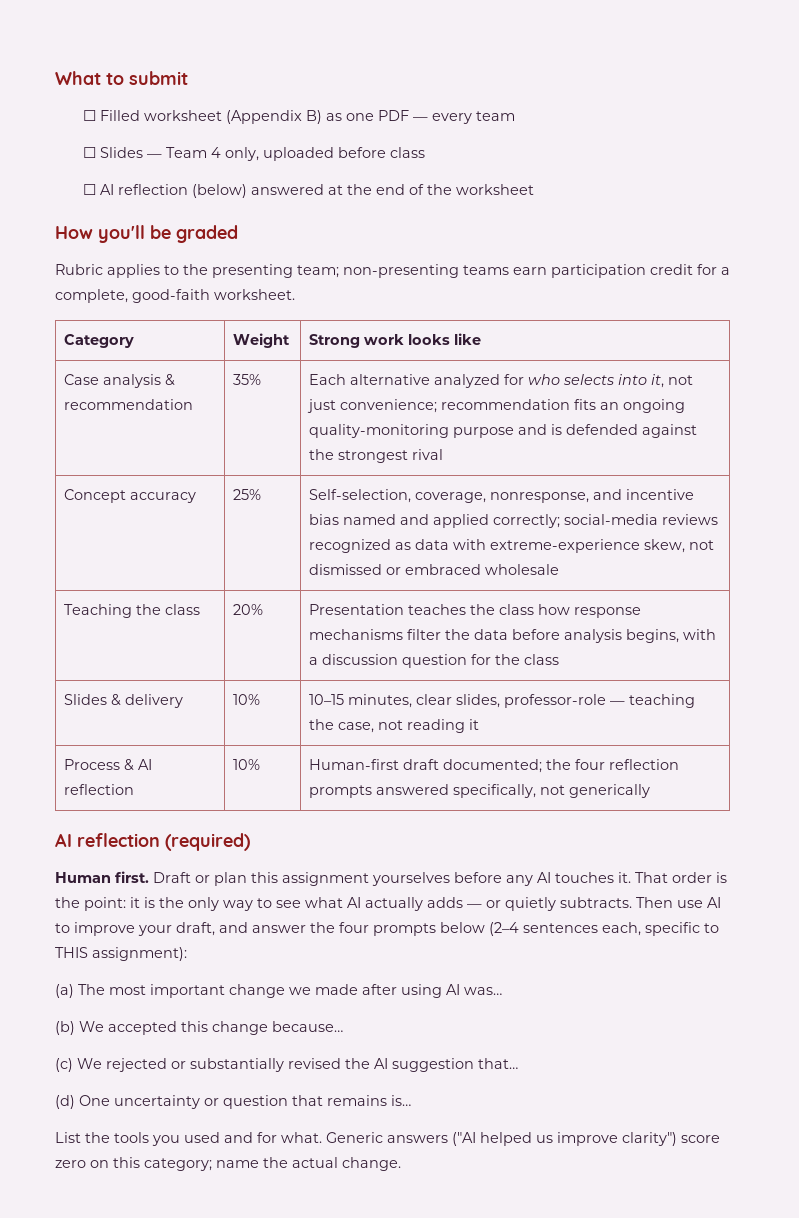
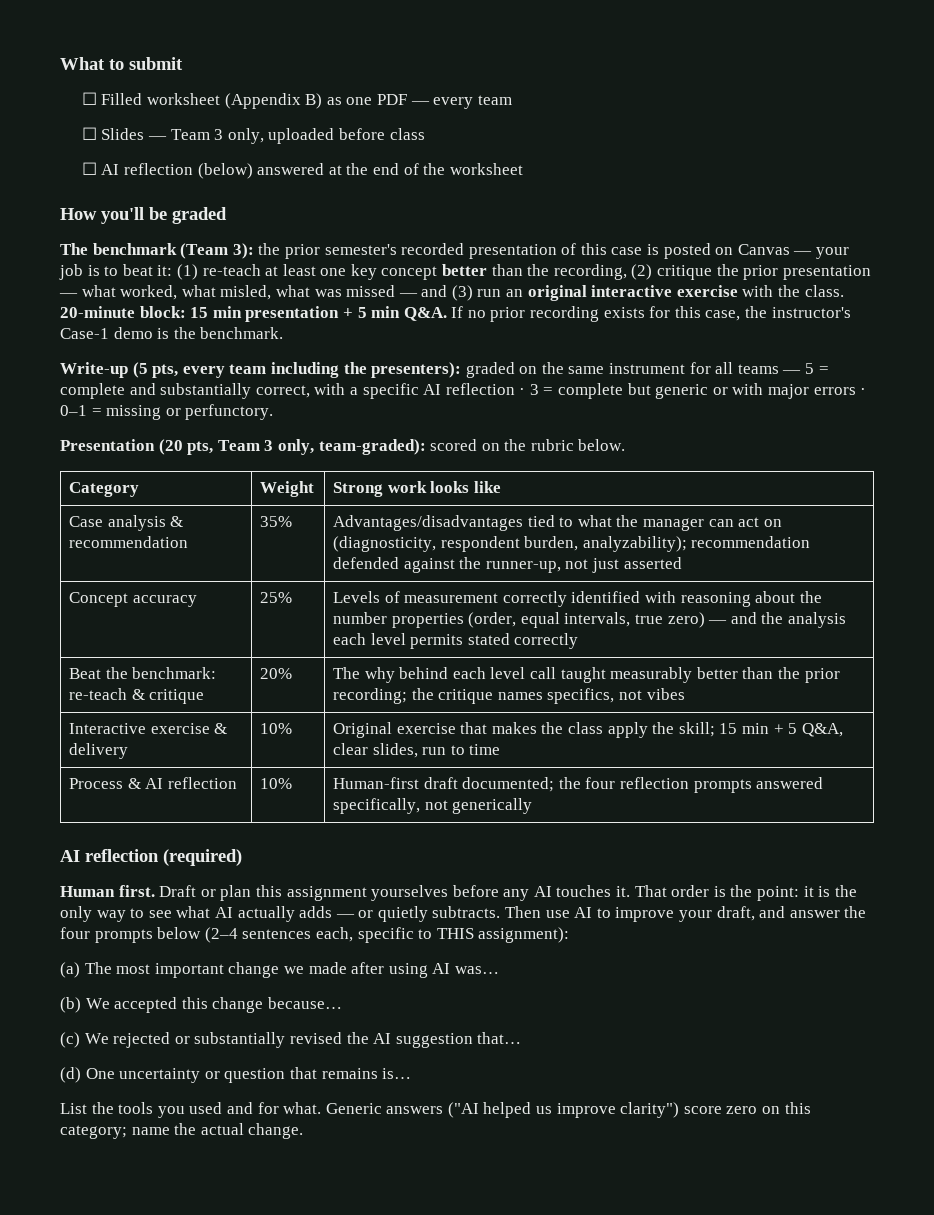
[210,147,221,158] 4 -> [214,129,224,140] 3
[55,264,730,278] [55,289,295,303] Rubric applies to the presenting team; non-presenting teams earn participation credit for a complete, good-faith worksheet. -> [60,243,850,259] [59,264,871,280] [59,285,844,301] [60,306,851,322] [60,327,284,339] [60,362,829,378] [60,383,867,399] [60,404,274,420] [60,439,626,455] The benchmark (Team 3): the prior semester's recorded presentation of this case is posted on Canvas — your job is to beat it: (1) re-teach at least one key concept better than the recording, (2) critique the prior presentation — what worked, what misled, what was missed — and (3) run an original interactive exercise with the class. 20-minute block: 15 min presentation + 5 min Q&A. If no prior recording exists for this case, the instructor's Case-1 demo is the benchmark. // Write-up (5 pts, every team including the presenters): graded on the same instrument for all teams — 5 = complete and substantially correct, with a specific AI reflection · 3 = complete but generic or with major errors · 0–1 = missing or perfunctory. // Presentation (20 pts, Team 3 only, team-graded): scored on the rubric below.
[309,374,694,388] [307,399,686,413] [309,424,698,438] [309,449,444,463] [64,489,197,503] [233,489,262,500] [309,489,695,503] [309,514,719,528] [309,539,715,553] [309,564,560,575] [64,604,201,618] [233,604,264,615] [309,604,642,618] [309,629,717,643] [309,654,560,668] [64,694,184,708] [233,694,261,705] [309,694,696,708] [309,719,480,733] Each alternative analyzed for who selects into it, not just convenience; recommendation fits an ongoing quality-monitoring purpose and is defended against the strongest rival // Concept accuracy | 25% | Self-selection, coverage, nonresponse, and incentive bias named and applied correctly; social-media reviews recognized as data with extreme-experience skew, not dismissed or embraced wholesale // Teaching the class | 20% | Presentation teaches the class how response mechanisms filter the data before analysis begins, with a discussion question for the class // Slides & delivery | 10% | 10–15 minutes, clear slides, professor-role — teaching the case, not reading it -> [333,515,782,531] [333,536,811,552] [333,557,682,573] [69,592,197,607] [260,592,293,603] [333,591,822,607] [333,612,847,628] [333,633,579,649] [69,667,217,679] [69,688,205,704] [260,668,293,679] [333,667,840,683] [333,688,685,704] [69,723,228,734] [69,743,129,759] [260,723,293,734] [333,722,843,738] [333,743,501,758] Advantages/disadvantages tied to what the manager can act on (diagnosticity, respondent burden, analyzability); recommendation defended against the runner-up, not just asserted // Concept accuracy | 25% | Levels of measurement correctly identified with reasoning about the number properties (order, equal intervals, true zero) — and the analysis each level permits stated correctly // Beat the benchmark: re-teach & critique | 20% | The why behind each level call taught measurably better than the prior recording; the critique names specifics, not vibes // Interactive exercise & delivery | 10% | Original exercise that makes the class apply the skill; 15 min + 5 Q&A, clear slides, run to time

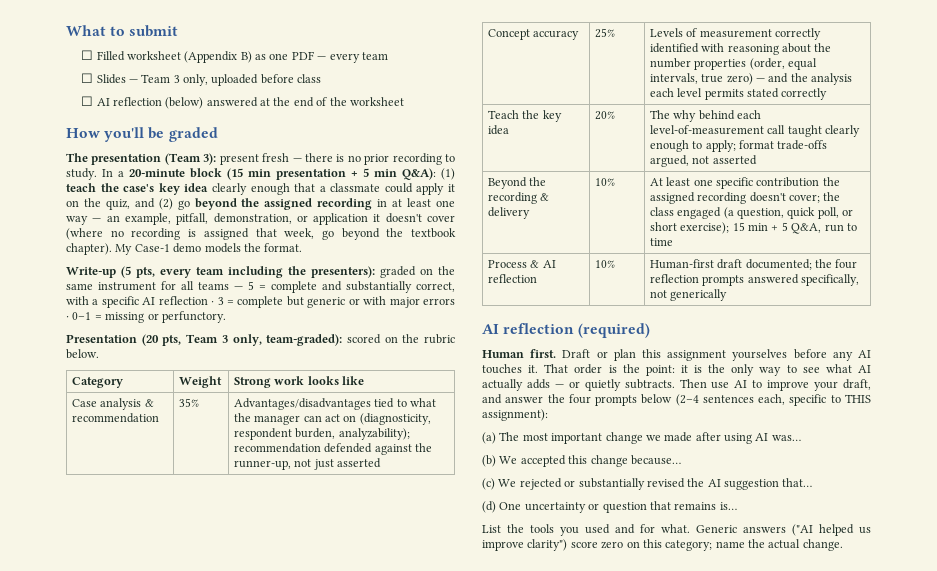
[92,243,177,255] benchmark -> [91,154,162,165] presentation
[258,243,850,259] [59,264,871,280] [59,285,844,301] [60,306,209,318] the prior semester's recorded presentation of this case is posted on Canvas — your job is to beat it: (1) re-teach at least one key concept better than the recording, (2) critique the prior presentation — what worked, what misled, what was missed — and (3) run an original interactive exercise with the class. 20-minute block: 15 -> [219,153,456,165] [66,168,243,180] present fresh — there is no prior recording to study. In a 20-minute block (15
[403,306,851,322] [60,327,284,339] Q&A. If no prior recording exists for this case, the instructor's Case-1 demo is the benchmark. -> [402,168,455,180] [66,183,455,195] [66,198,455,210] [66,213,456,225] [66,228,456,240] [66,243,303,255] Q&A): (1) teach the case's key idea clearly enough that a classmate could apply it on the quiz, and (2) go beyond the assigned recording in at least one way — an example, pitfall, demonstration, or application it doesn't cover (where no recording is assigned that week, go beyond the textbook chapter). My Case-1 demo models the format.
[69,667,217,679] [69,688,205,704] Beat the benchmark: re-teach & critique -> [487,110,562,122] [487,125,509,135] Teach the key idea
[490,667,526,679] level -> [649,125,764,135] level-of-measurement
[610,667,840,683] [333,688,685,704] [69,723,228,734] [69,743,129,759] [260,723,293,734] [333,722,715,738] measurably better than the prior recording; the critique names specifics, not vibes // Interactive exercise & delivery | 10% | Original exercise that makes the class apply the skill; -> [825,125,861,137] [649,140,828,152] [649,155,757,167] [487,177,547,189] [487,192,550,204] [487,207,530,219] [594,178,615,186] [649,177,840,189] [649,192,841,204] [649,207,854,219] [649,222,730,234] clearly enough to apply; format trade-offs argued, not asserted // Beyond the recording & delivery | 10% | At least one specific contribution the assigned recording doesn't cover; the class engaged (a question, quick poll, or short exercise);
[333,743,418,758] clear slides, -> (822, 228) none

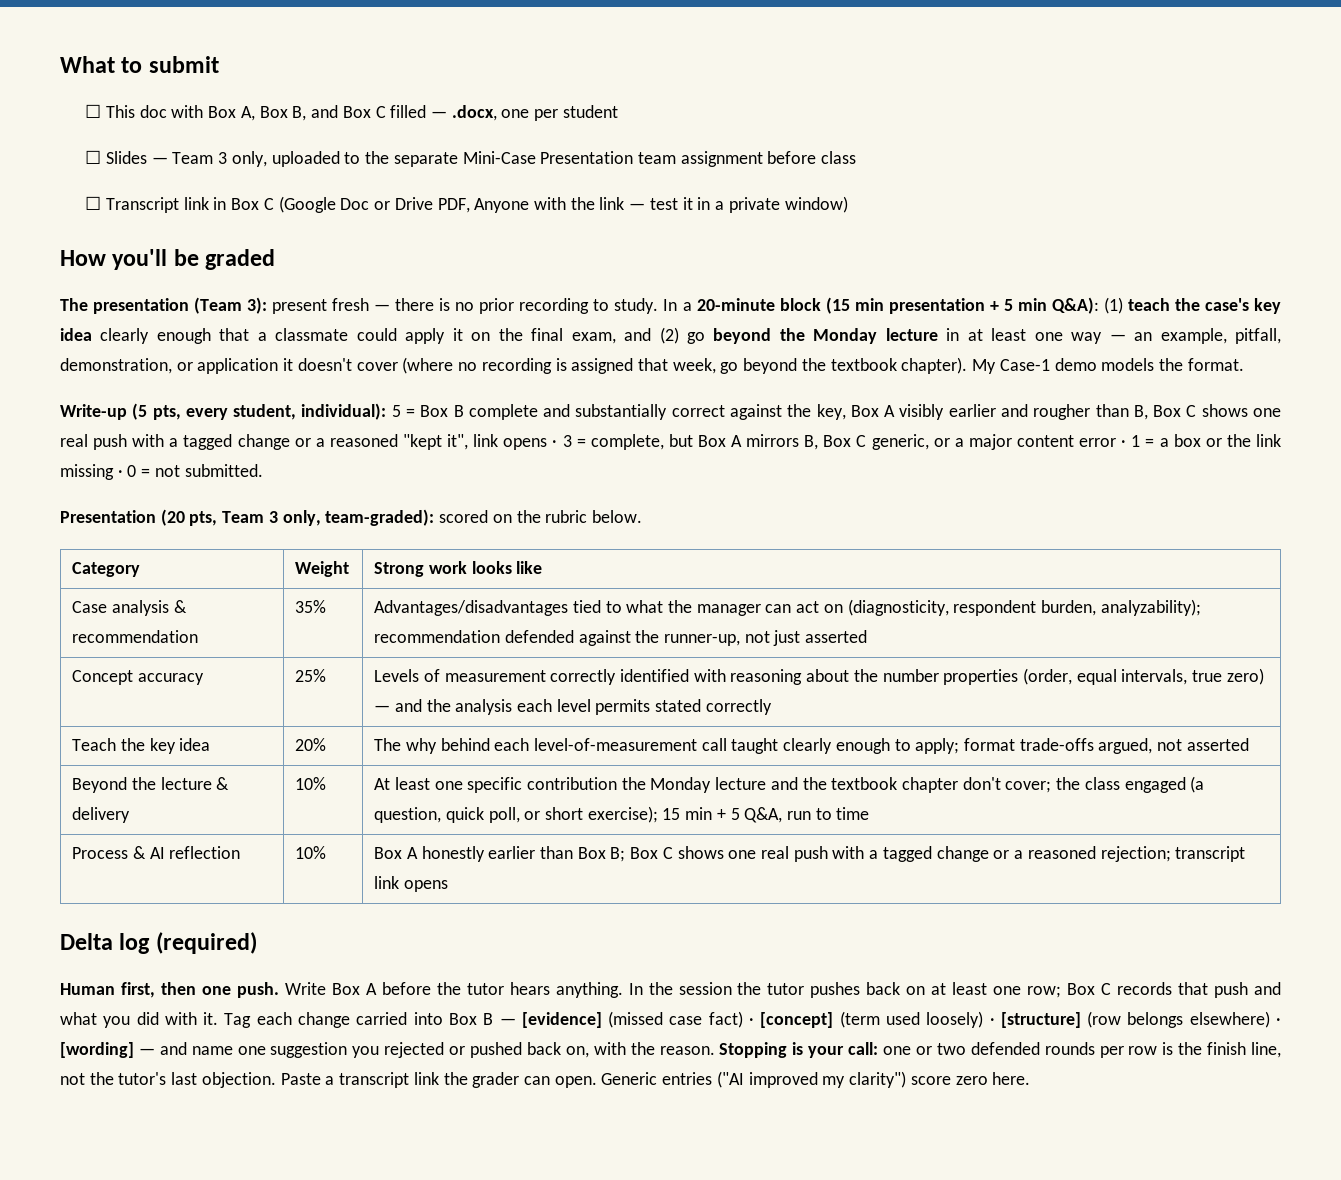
[96,51,388,63] Filled worksheet (Appendix B) as one PDF — every team -> [106,105,618,121] This doc with Box A, Box B, and Box C filled — .docx, one per student
[260,74,322,84] [81,96,404,109] before class // ☐ AI reflection (below) answered at the end of the worksheet -> [344,151,857,167] [85,196,848,213] to the separate Mini-Case Presentation team assignment before class // ☐ Transcript link in Box C (Google Doc or Drive PDF, Anyone with the link — test it in a private window)
[105,199,130,210] quiz, -> [531,328,616,344] final exam,
[264,198,373,210] assigned recording -> [813,328,938,344] Monday lecture
[196,266,455,278] [66,281,455,293] [66,296,455,308] [66,311,226,323] team including the presenters): graded on the same instrument for all teams — 5 = complete and substantially correct, with a specific AI reflection · 3 = complete but generic or with major errors · 0–1 = missing or perfunctory. -> [233,403,1281,420] [60,434,1282,450] [60,464,263,480] student, individual): 5 = Box B complete and substantially correct against the key, Box A visibly earlier and rougher than B, Box C shows one real push with a tagged change or a reasoned "kept it", link opens · 3 = complete, but Box A mirrors B, Box C generic, or a major content error · 1 = a box or the link missing · 0 = not submitted.
[487,192,537,204] recording -> [160,777,212,790] lecture
[649,192,786,204] assigned recording doesn't -> [650,777,1001,793] Monday lecture and the textbook chapter don't
[649,259,858,270] [649,274,860,286] [649,289,728,301] [482,323,651,338] [482,349,871,361] [482,364,871,376] [482,379,871,391] [482,394,871,406] [482,409,548,421] [482,432,801,444] [482,455,681,467] [482,478,813,490] [482,501,737,513] [482,524,871,536] [482,539,843,551] Human-first draft documented; the four reflection prompts answered specifically, not generically // AI reflection (required) // Human first. Draft or plan this assignment yourselves before any AI touches it. That order is the point: it is the only way to see what AI actually adds — or quietly subtracts. Then use AI to improve your draft, and answer the four prompts below (2–4 sentences each, specific to THIS assignment): // (a) The most important change we made after using AI was… // (b) We accepted this change because… // (c) We rejected or substantially revised the AI suggestion that… // (d) One uncertainty or question that remains is… // List the tools you used and for what. Generic answers ("AI helped us improve clarity") score zero on this category; name the actual change. -> [374,846,1246,862] [374,876,448,892] [60,932,257,954] [60,982,1282,998] [60,1011,1282,1028] [60,1042,1281,1058] [60,1071,1031,1088] Box A honestly earlier than Box B; Box C shows one real push with a tagged change or a reasoned rejection; transcript link opens // Delta log (required) // Human first, then one push. Write Box A before the tutor hears anything. In the session the tutor pushes back on at least one row; Box C records that push and what you did with it. Tag each change carried into Box B — [evidence] (missed case fact) · [concept] (term used loosely) · [structure] (row belongs elsewhere) · [wording] — and name one suggestion you rejected or pushed back on, with the reason. Stopping is your call: one or two defended rounds per row is the finish line, not the tutor's last objection. Paste a transcript link the grader can open. Generic entries ("AI improved my clarity") score zero here.

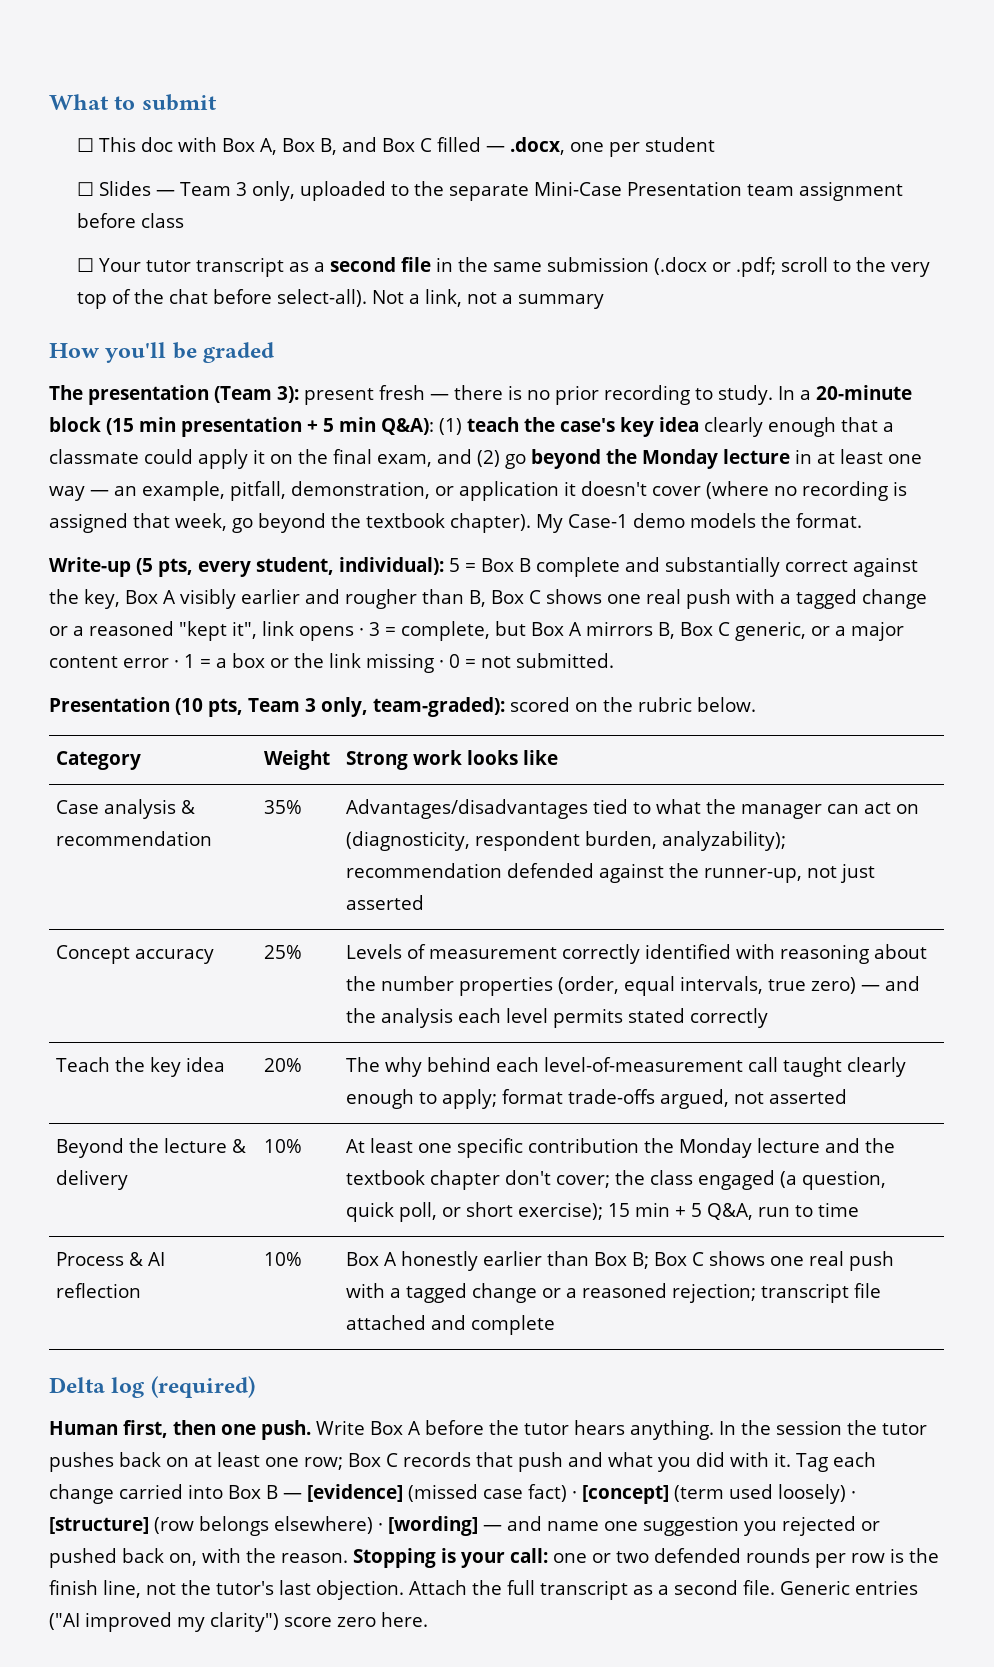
[106,196,848,213] Transcript link in Box C (Google Doc or Drive PDF, Anyone with the link — test it in a private window) -> [98,257,930,277] [76,289,604,309] Your tutor transcript as a second file in the same submission (.docx or .pdf; scroll to the very top of the chat before select-all). Not a link, not a summary
[160,509,185,526] (20 -> [175,698,203,715] (10
[374,876,448,892] link opens -> [854,1283,882,1298] [346,1315,556,1335] file attached and complete
[280,1072,597,1088] Paste a transcript link the grader can open. -> [409,1580,776,1600] Attach the full transcript as a second file.

